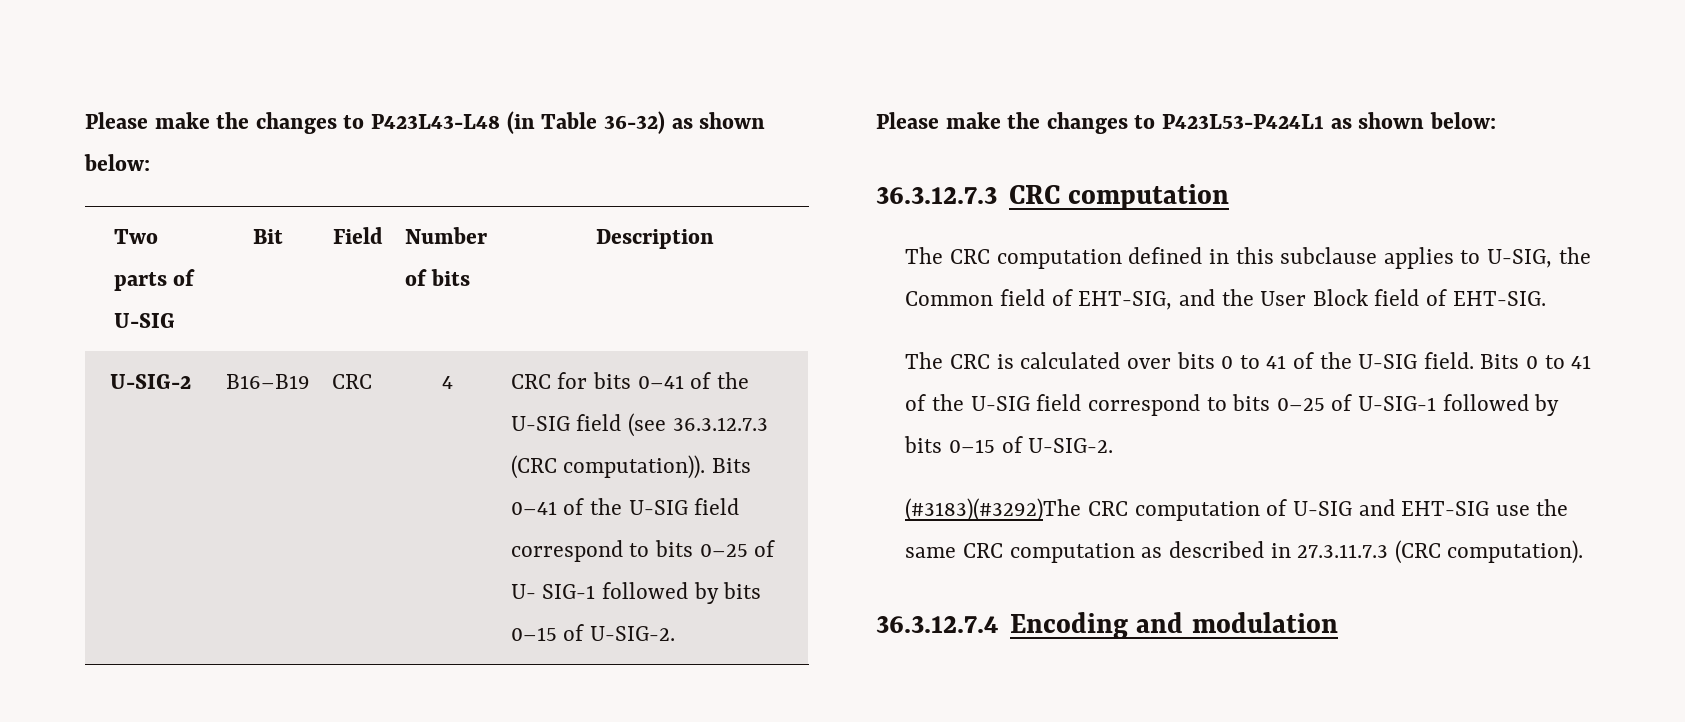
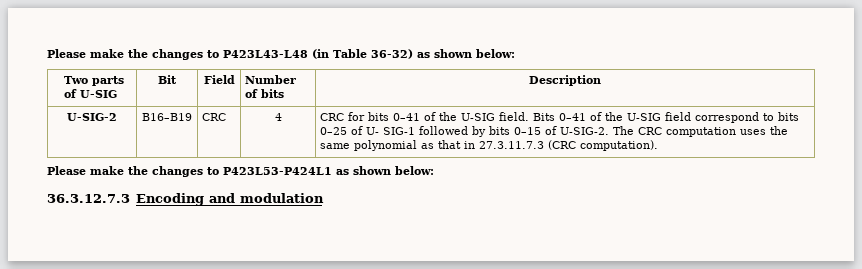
[576,413,768,437] [510,455,706,479] field (see 36.3.12.7.3 (CRC computation)). -> [499,112,530,121] field.
(676, 633) none -> [613,126,789,137] [320,140,659,151] The CRC computation uses the same polynomial as that in 27.3.11.7.3 (CRC computation).
[1009,184,1230,210] [905,247,1591,269] [905,289,1546,310] [905,352,1592,369] [905,394,1560,416] [904,436,1114,453] [905,498,1569,522] [905,540,1584,564] [876,616,998,633] CRC computation // The CRC computation defined in this subclause applies to U-SIG, the Common field of EHT-SIG, and the User Block field of EHT-SIG. // The CRC is calculated over bits 0 to 41 of the U-SIG field. Bits 0 to 41 of the U-SIG field correspond to bits 0–25 of U-SIG-1 followed by bits 0–15 of U-SIG-2. // (#3183)(#3292)The CRC computation of U-SIG and EHT-SIG use the same CRC computation as described in 27.3.11.7.3 (CRC computation). // 36.3.12.7.4 -> (130, 198) none

